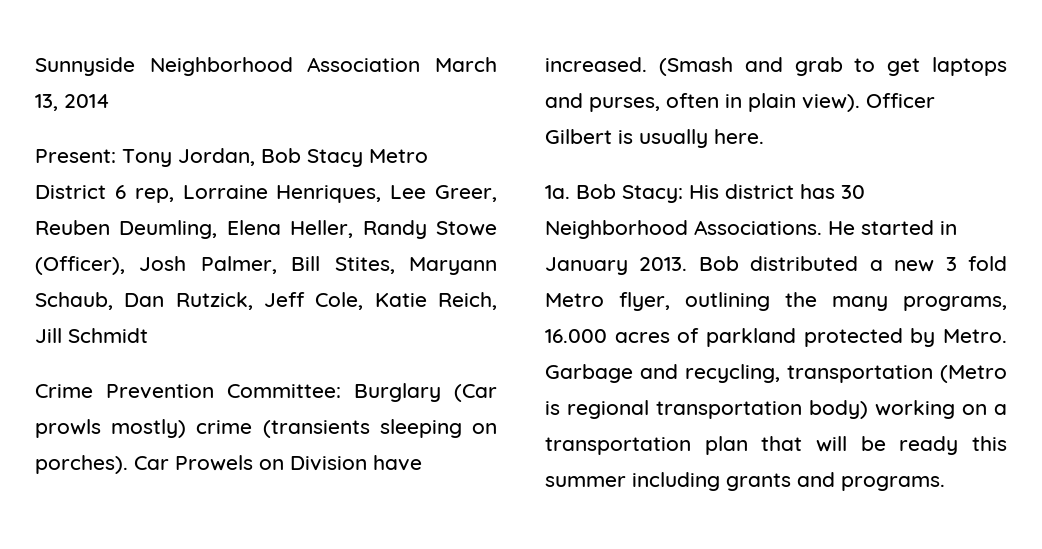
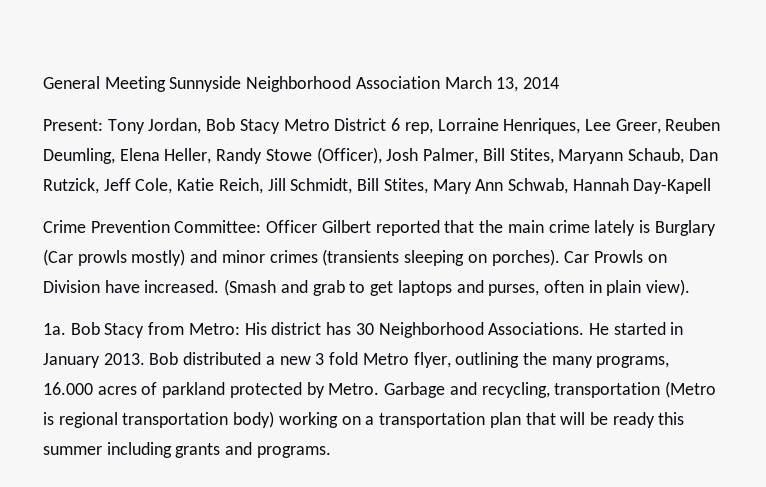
(35, 66) none -> [43,76,166,92] General Meeting
[68,328,148,343] [35,384,341,399] Schmidt // Crime Prevention Committee: -> [290,178,712,194] [43,220,650,236] Schmidt, Bill Stites, Mary Ann Schwab, Hannah Day-Kapell // Crime Prevention Committee: Officer Gilbert reported that the main crime lately is
[196,420,253,434] crime -> [190,250,318,263] and minor crimes
[175,455,253,471] Prowels -> [593,250,643,263] Prowls
[866,93,935,108] [545,129,764,148] Officer Gilbert is usually here. -> (691, 287) none
[622,185,683,203] Stacy: -> [104,322,240,338] Stacy from Metro:

